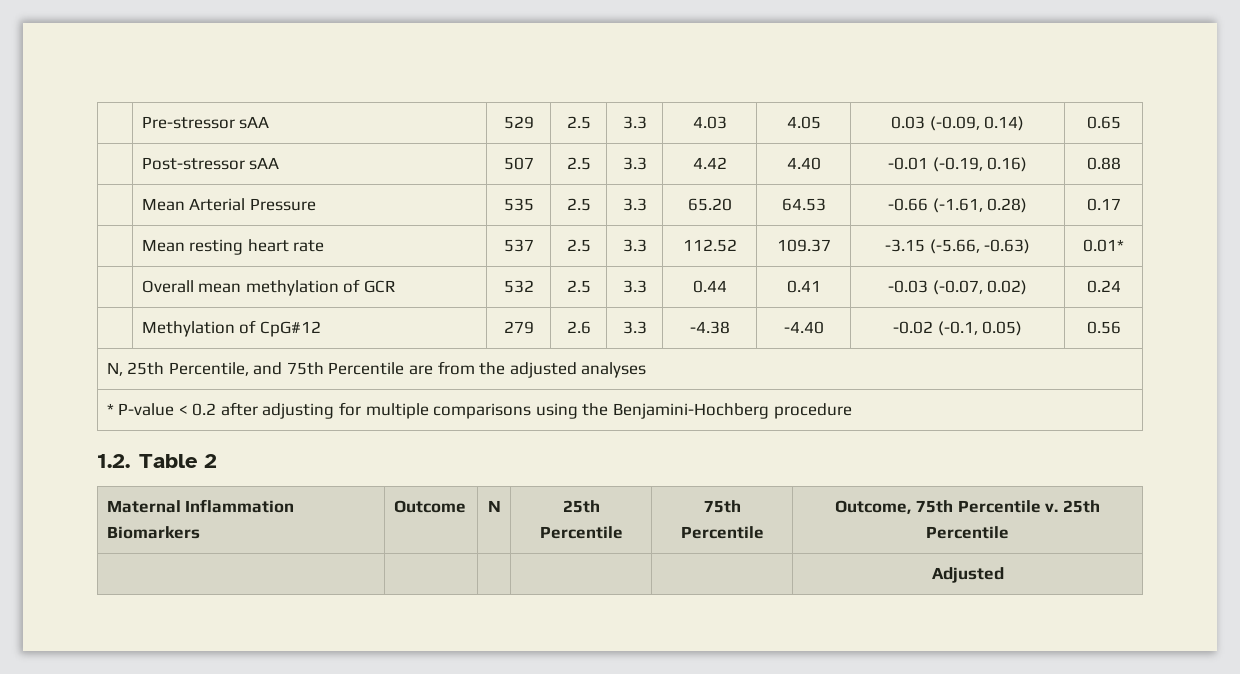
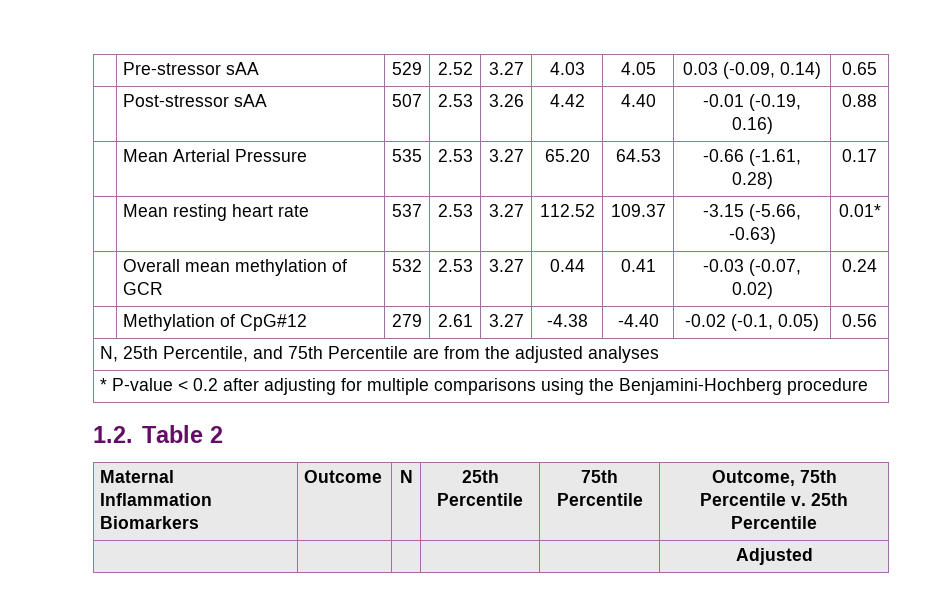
[566,116,591,129] [622,116,647,129] 2.5 | 3.3 -> [437,62,473,75] [488,62,524,75] 2.52 | 3.27
[566,157,591,170] [622,157,647,170] 2.5 | 3.3 -> [437,94,473,107] [488,94,524,107] 2.53 | 3.26
[566,198,591,211] [622,198,647,211] 2.5 | 3.3 -> [437,149,473,162] [488,149,524,162] 2.53 | 3.27
[566,239,591,252] [622,239,647,252] 2.5 | 3.3 -> [437,204,473,217] [488,204,524,217] 2.53 | 3.27
[566,280,591,293] [622,280,647,293] 2.5 | 3.3 -> [437,259,473,272] [488,259,524,272] 2.53 | 3.27
[566,321,591,334] [622,321,647,334] 2.6 | 3.3 -> [437,314,473,327] [488,314,524,327] 2.61 | 3.27

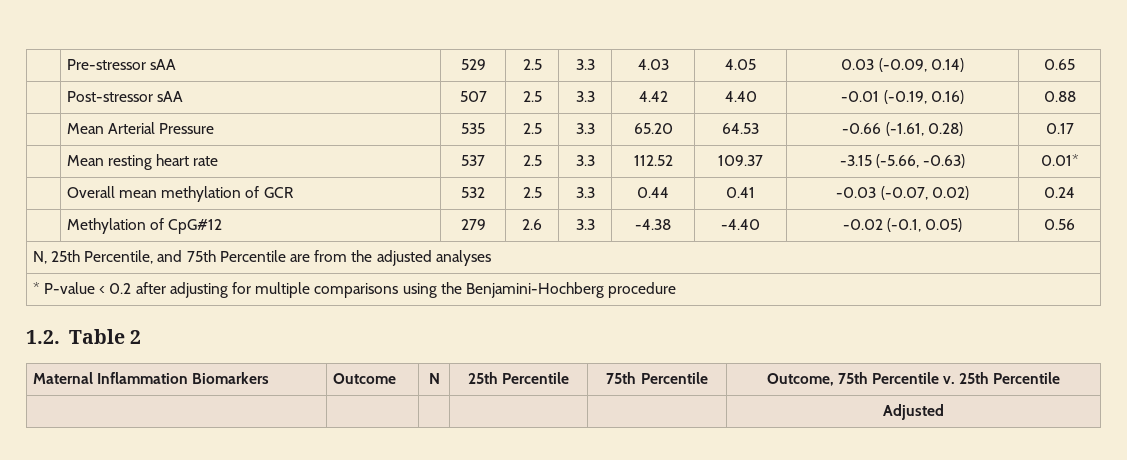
[437,62,473,75] [488,62,524,75] 2.52 | 3.27 -> [522,59,542,70] [575,59,595,70] 2.5 | 3.3
[437,94,473,107] [488,94,524,107] 2.53 | 3.26 -> [522,91,542,102] [575,91,595,102] 2.5 | 3.3
[437,149,473,162] [488,149,524,162] 2.53 | 3.27 -> [522,123,542,134] [575,123,595,134] 2.5 | 3.3
[437,204,473,217] [488,204,524,217] 2.53 | 3.27 -> [522,155,542,166] [575,155,595,166] 2.5 | 3.3
[437,259,473,272] [488,259,524,272] 2.53 | 3.27 -> [522,187,542,198] [575,187,595,198] 2.5 | 3.3
[437,314,473,327] [488,314,524,327] 2.61 | 3.27 -> [522,219,542,230] [575,219,595,230] 2.6 | 3.3

